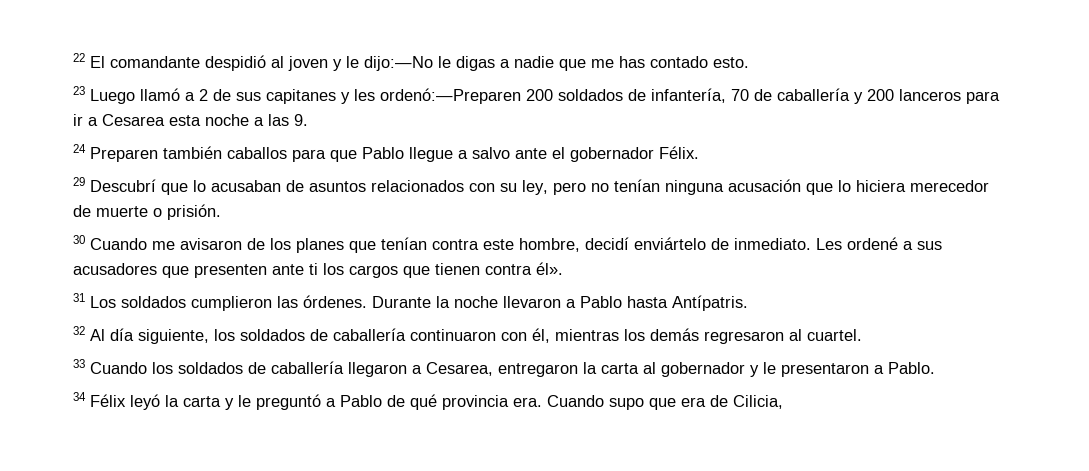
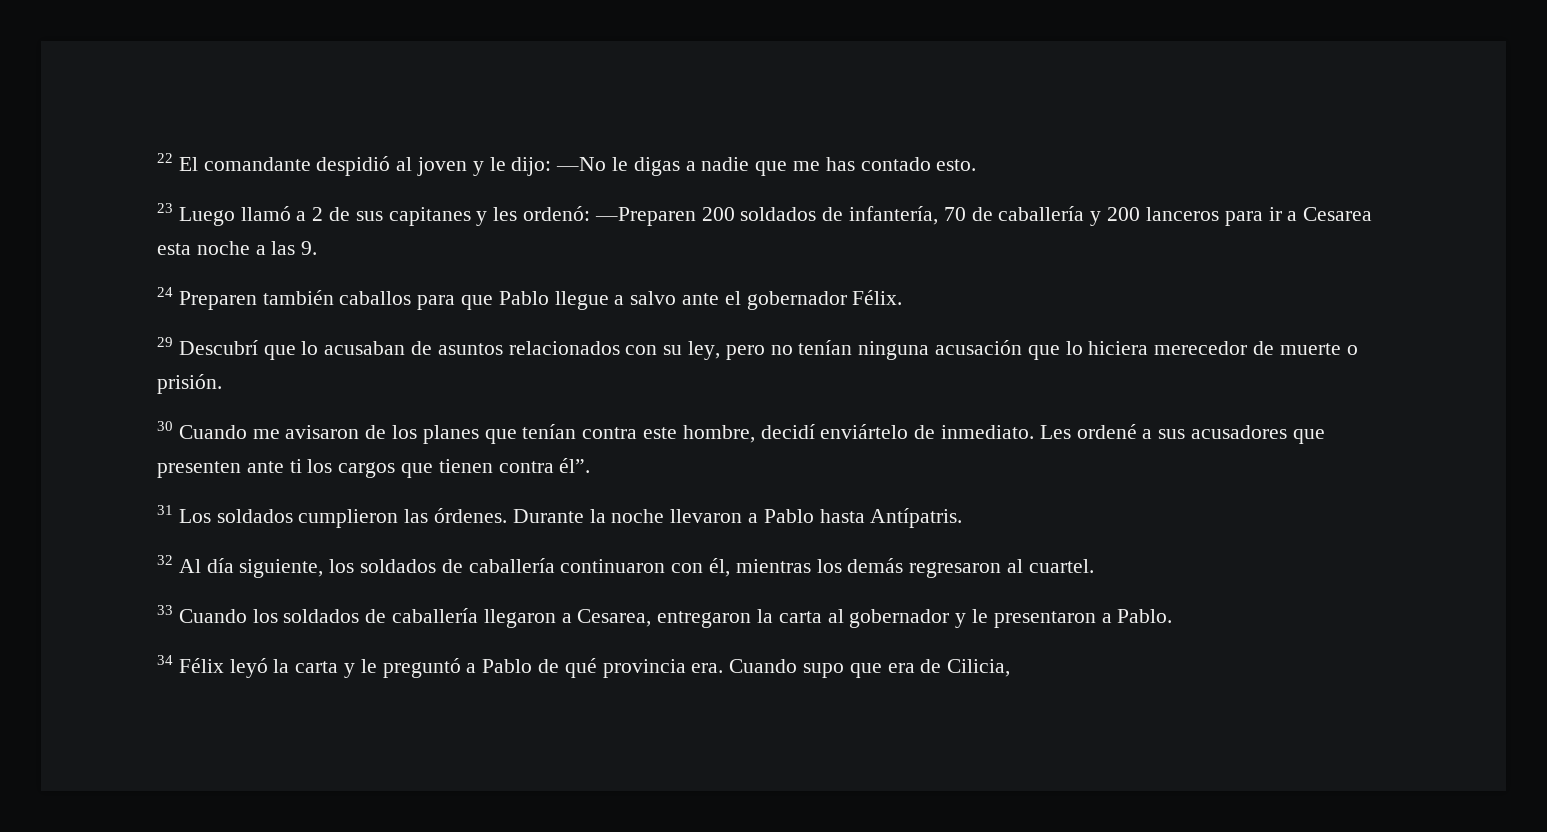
[364,56,433,71] dijo:—No -> [511,157,607,176] dijo: —No
[380,88,521,104] ordenó:—Preparen -> [523,206,696,226] ordenó: —Preparen
[536,262,563,275] él». -> [559,458,591,473] él”.

